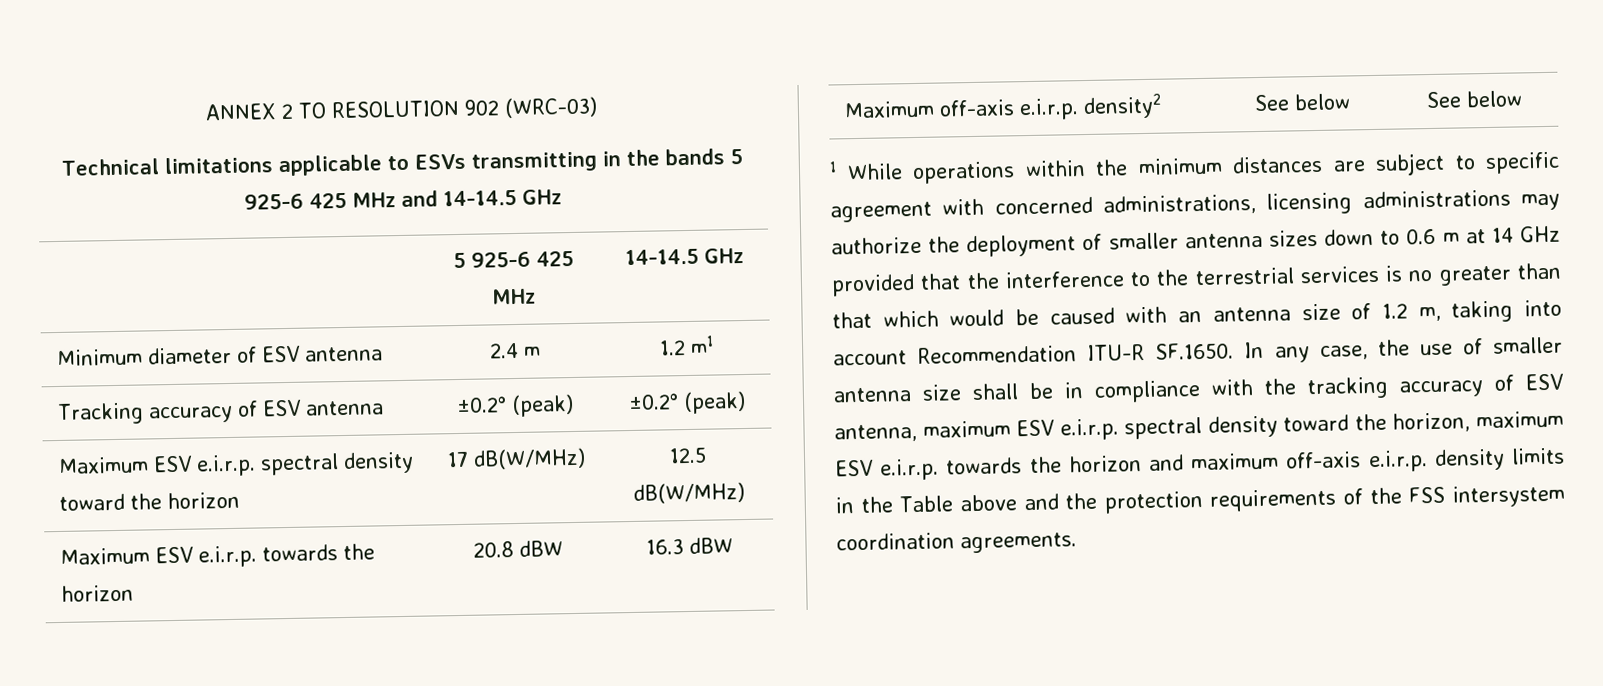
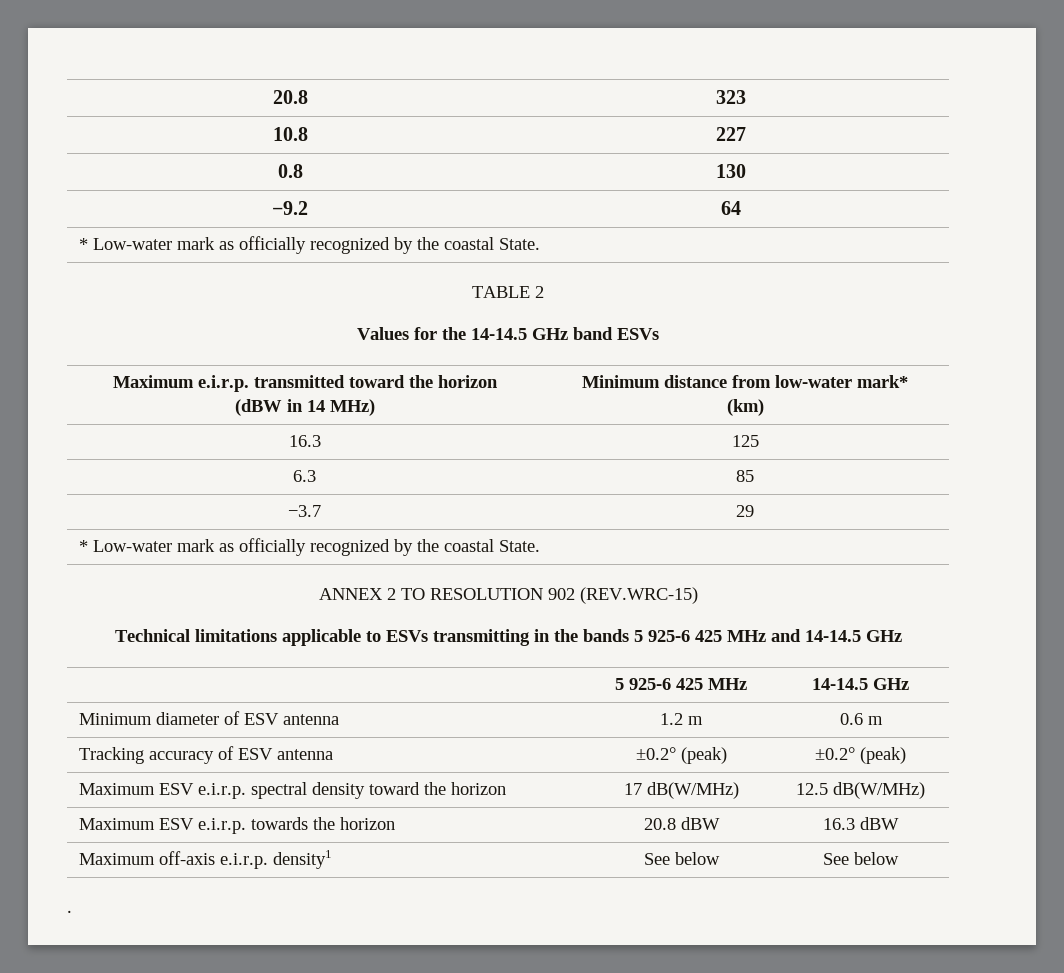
(205, 112) none -> [272,90,308,104] [715,90,746,104] [272,127,308,141] [715,127,746,141] [277,164,303,178] [715,164,746,178] [272,201,308,215] [720,201,741,215] [78,236,540,254] [472,286,544,298] [357,327,659,340] [112,375,498,392] [234,399,375,416] [582,375,908,388] [726,399,764,416] [288,435,321,447] [731,435,759,447] [293,470,316,482] [736,470,754,482] [288,505,321,517] [736,505,754,517] [78,538,540,556] 20.8 | 323 // 10.8 | 227 // 0.8 | 130 // −9.2 | 64 // * Low-water mark as officially recognized by the coastal State. // TABLE 2 // Values for the 14-14.5 GHz band ESVs // Maximum e.i.r.p. transmitted toward the horizon // (dBW in 14 MHz) | Minimum distance from low-water mark* // (km) // 16.3 | 125 // 6.3 | 85 // −3.7 | 29 // * Low-water mark as officially recognized by the coastal State. //
[504,96,598,119] (WRC-03) -> [579,587,698,604] (REV.WRC-15)
[488,342,519,359] 2.4 -> [660,713,683,725] 1.2
[658,335,714,356] 1.2 m1 -> [839,713,883,725] 0.6 m
[1082,93,1162,120] density2 -> [272,850,332,869] density1
[829,151,1560,185] [830,189,1560,223] [831,225,1561,258] [831,262,1561,297] [832,299,1562,329] [833,336,1563,366] [833,373,1564,403] [834,410,1564,443] [835,447,1565,481] [835,484,1565,514] [836,532,1077,554] 1 While operations within the minimum distances are subject to specific agreement with concerned administrations, licensing administrations may authorize the deployment of smaller antenna sizes down to 0.6 m at 14 GHz provided that the interference to the terrestrial services is no greater than that which would be caused with an antenna size of 1.2 m, taking into account Recommendation ITU-R SF.1650. In any case, the use of smaller antenna size shall be in compliance with the tracking accuracy of ESV antenna, maximum ESV e.i.r.p. spectral density toward the horizon, maximum ESV e.i.r.p. towards the horizon and maximum off-axis e.i.r.p. density limits in the Table above and the protection requirements of the FSS intersystem coordination agreements. -> [67,910,72,913] .

